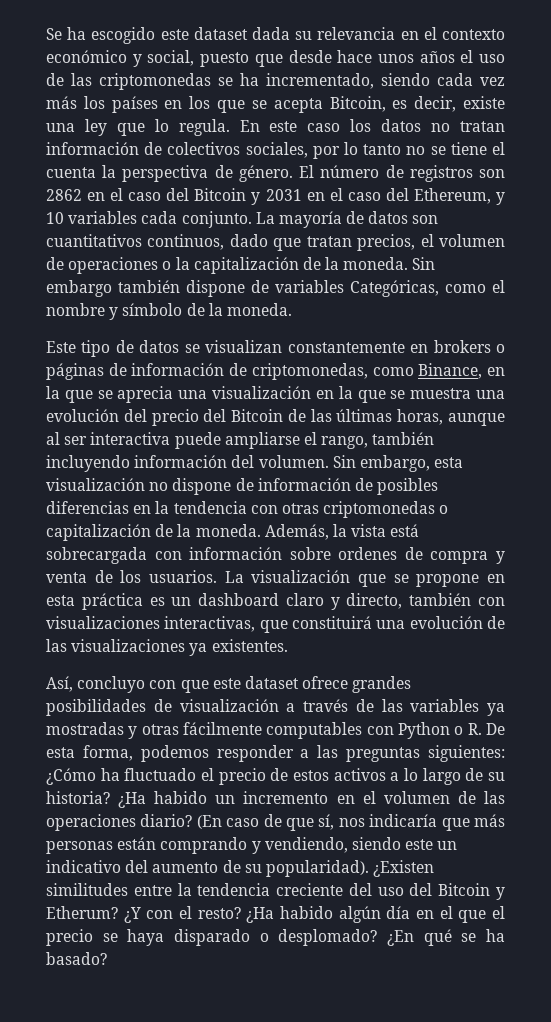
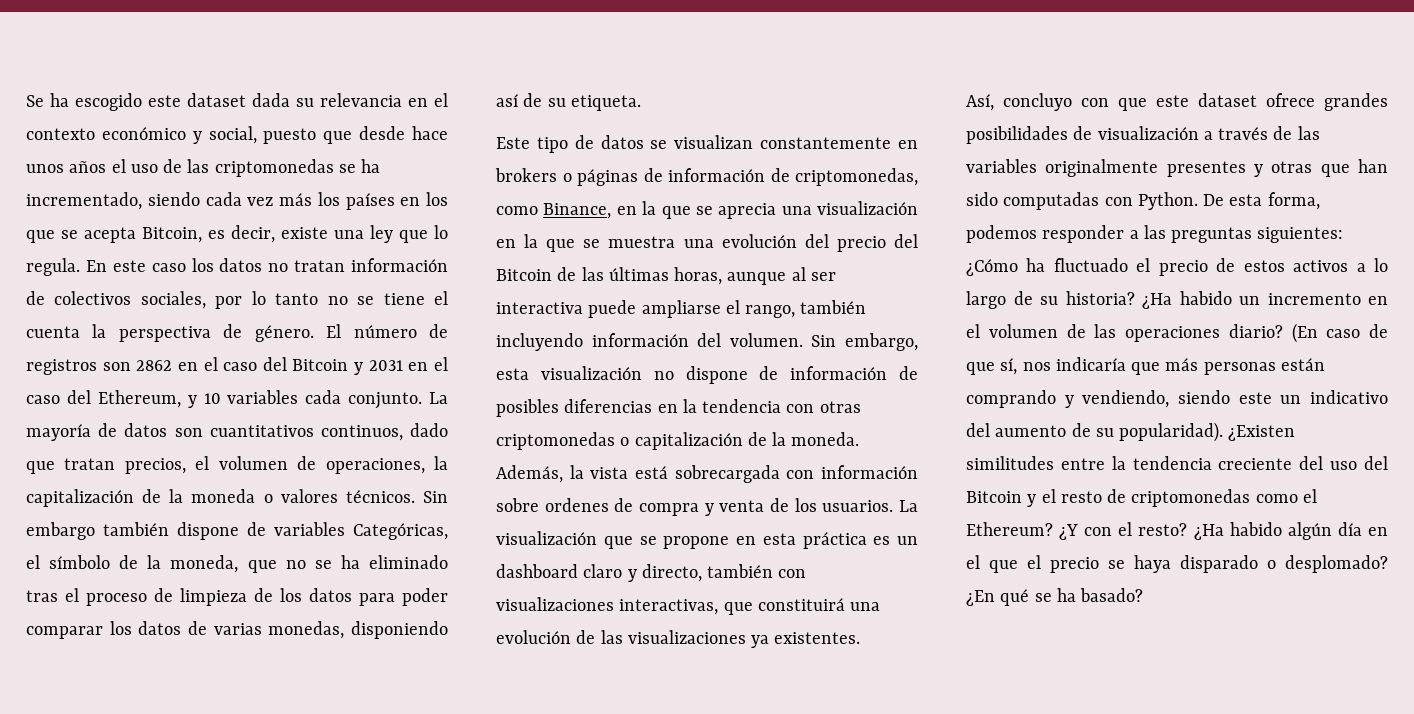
[68,257,172,274] operaciones o -> [325,458,425,474] operaciones,
[343,257,409,270] moneda. -> [191,489,415,503] moneda o valores técnicos.
[445,280,505,293] [46,303,292,320] como el nombre y símbolo de la moneda. -> [26,555,448,573] [26,588,448,606] [26,621,448,639] [496,93,641,111] el símbolo de la moneda, que no se ha eliminado tras el proceso de limpieza de los datos para poder comparar los datos de varias monedas, disponiendo así de su etiqueta.
[487,703,505,716] [46,722,482,739] ya mostradas y otras fácilmente computables con Python o R. -> [1045,159,1388,177] [966,192,1198,210] originalmente presentes y otras que han sido computadas con Python.
[46,906,118,919] Etherum? -> [1041,489,1317,507] [966,522,1053,536] el resto de criptomonedas como el Ethereum?

